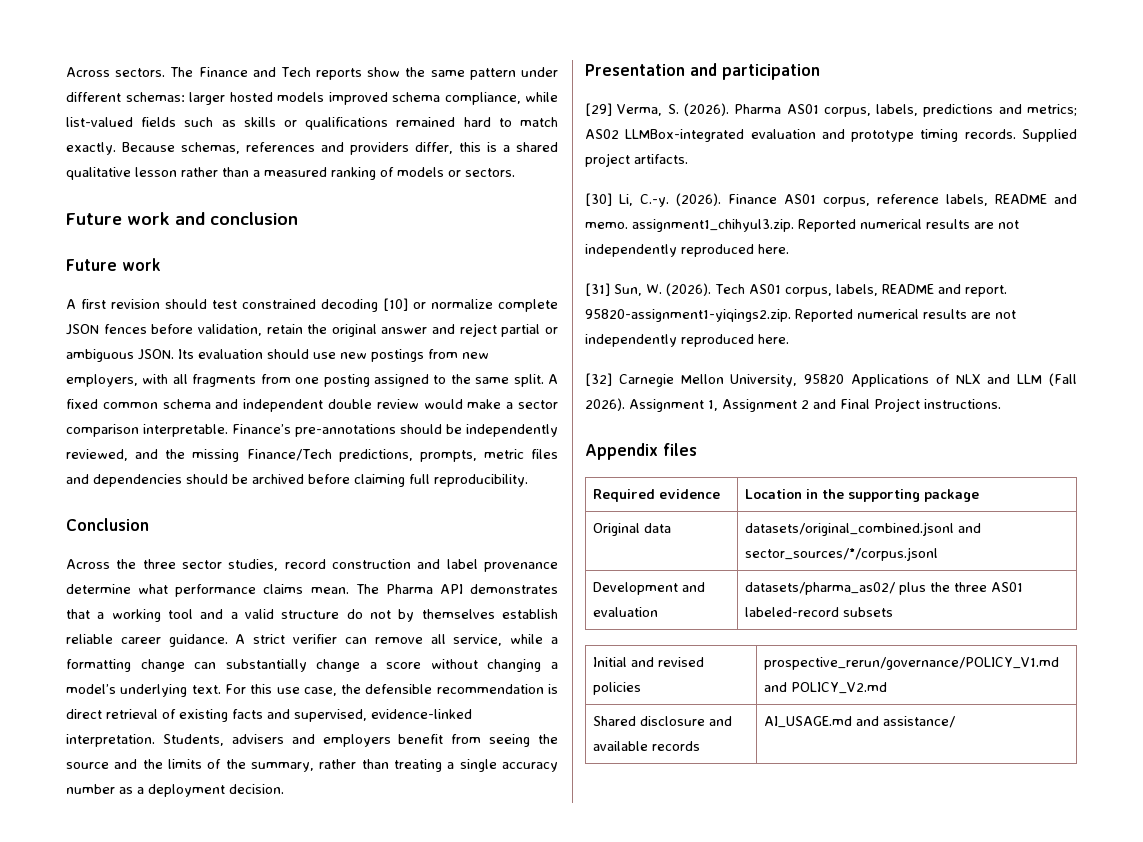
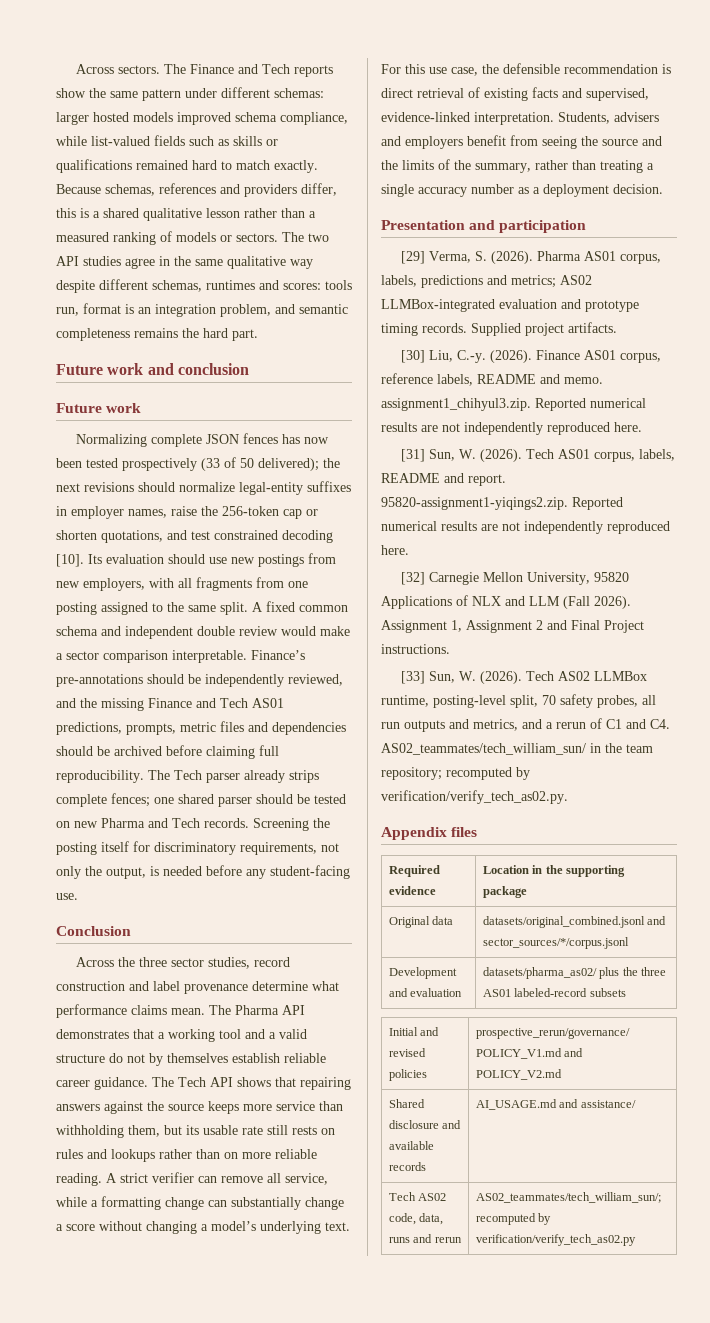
(515, 172) none -> [282,232,329,242] [56,256,313,269] [56,279,352,293] [56,303,348,317] [56,328,258,341] The two API studies agree in the same qualitative way despite different schemas, runtimes and scores: tools run, format is an integration problem, and semantic completeness remains the hard part.
[66,298,558,312] [66,323,558,337] [66,349,174,362] A first revision should test constrained decoding [10] or normalize complete JSON fences before validation, retain the original answer and reject partial or ambiguous JSON. -> [75,433,329,447] [56,457,340,471] [56,481,351,495] [56,506,318,519] [56,530,333,543] [56,554,84,567] Normalizing complete JSON fences has now been tested prospectively (33 of 50 delivered); the next revisions should normalize legal-entity suffixes in employer names, raise the 256-token cap or shorten quotations, and test constrained decoding [10].
[246,449,332,461] Finance/Tech -> [148,698,284,708] Finance and Tech AS01
(528, 480) none -> [148,770,319,783] [56,793,346,807] [56,818,330,831] [56,841,339,855] [56,865,350,879] [56,893,78,900] The Tech parser already strips complete fences; one shared parser should be tested on new Pharma and Tech records. Screening the posting itself for discriminatory requirements, not only the output, is needed before any student-facing use.
(228, 640) none -> [152,1077,351,1090] [56,1101,343,1114] [56,1125,335,1138] [56,1149,317,1162] [56,1173,102,1186] The Tech API shows that repairing answers against the source keeps more service than withholding them, but its usable rate still rests on rules and lookups rather than on more reliable reading.
[619,194,633,206] Li, -> [428,350,453,362] Liu,
(1001, 404) none -> [400,671,647,684] [381,694,656,708] [381,718,670,732] [381,743,653,755] [381,767,530,780] [381,790,568,804] // [33] Sun, W. (2026). Tech AS02 LLMBox runtime, posting-level split, 70 safety probes, all run outputs and metrics, and a rerun of C1 and C4. AS02_teammates/tech_william_sun/ in the team repository; recomputed by verification/verify_tech_as02.py.
(955, 722) none -> [388,1192,447,1201] [388,1213,444,1225] [388,1234,462,1243] [475,1192,661,1203] [475,1213,552,1225] [475,1234,636,1246] // Tech AS02 code, data, runs and rerun | AS02_teammates/tech_william_sun/; recomputed by verification/verify_tech_as02.py

